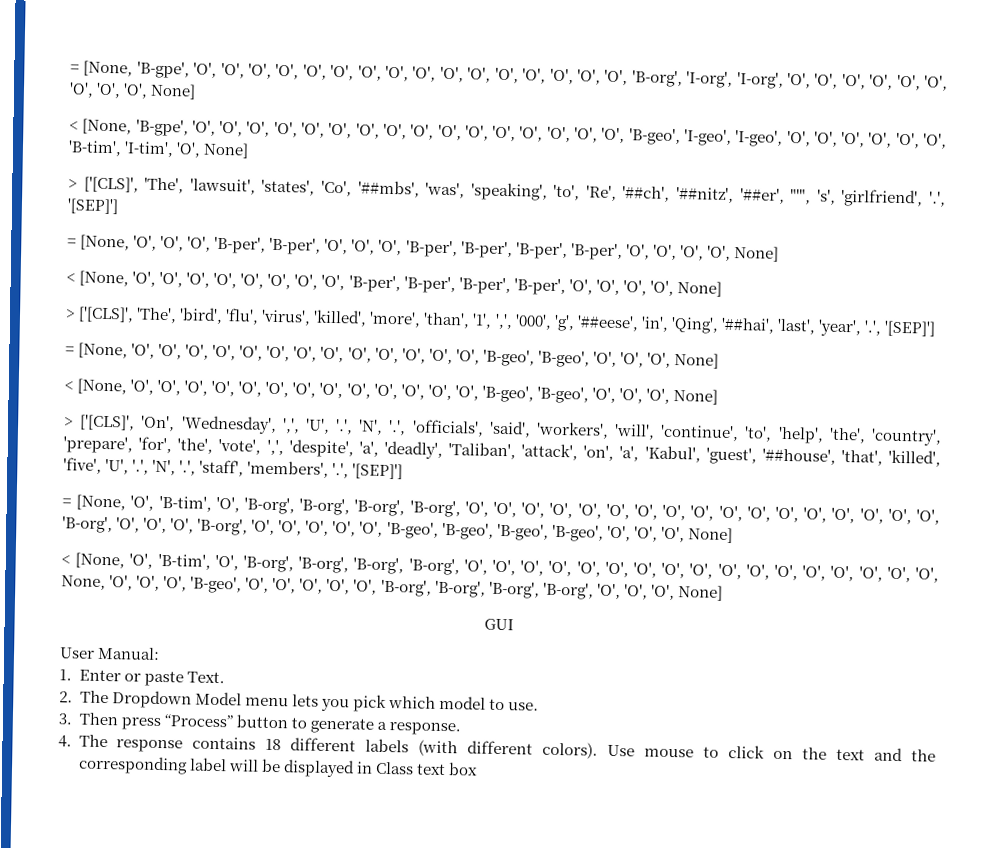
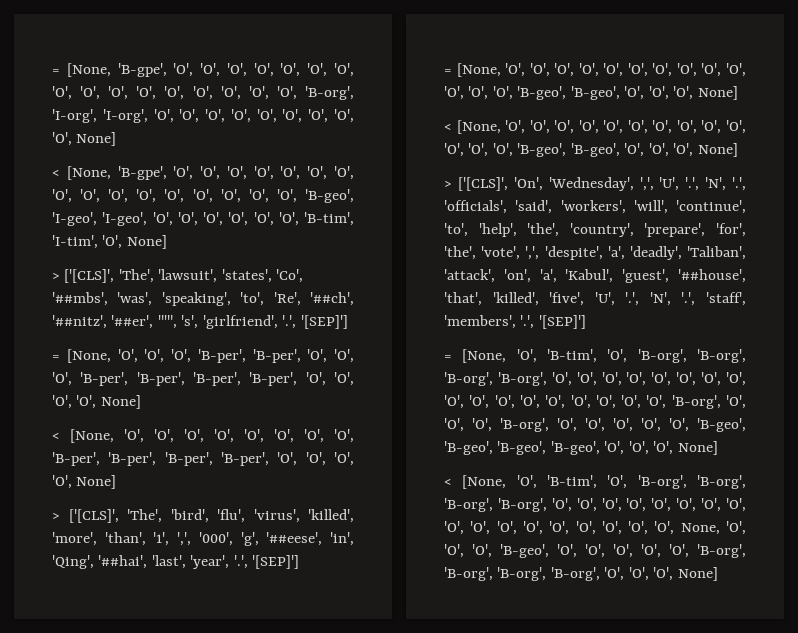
[484,618,514,631] [59,646,161,660] [59,669,225,687] [59,690,540,712] [58,712,461,736] [58,734,937,762] [77,755,478,778] // GUI // User Manual: // 1. Enter or paste Text. // 2. The Dropdown Model menu lets you pick which model to use. // 3. Then press “Process” button to generate a response. // 4. The response contains 18 different labels (with different colors). Use mouse to click on the text and the corresponding label will be displayed in Class text box -> (718, 574) none

